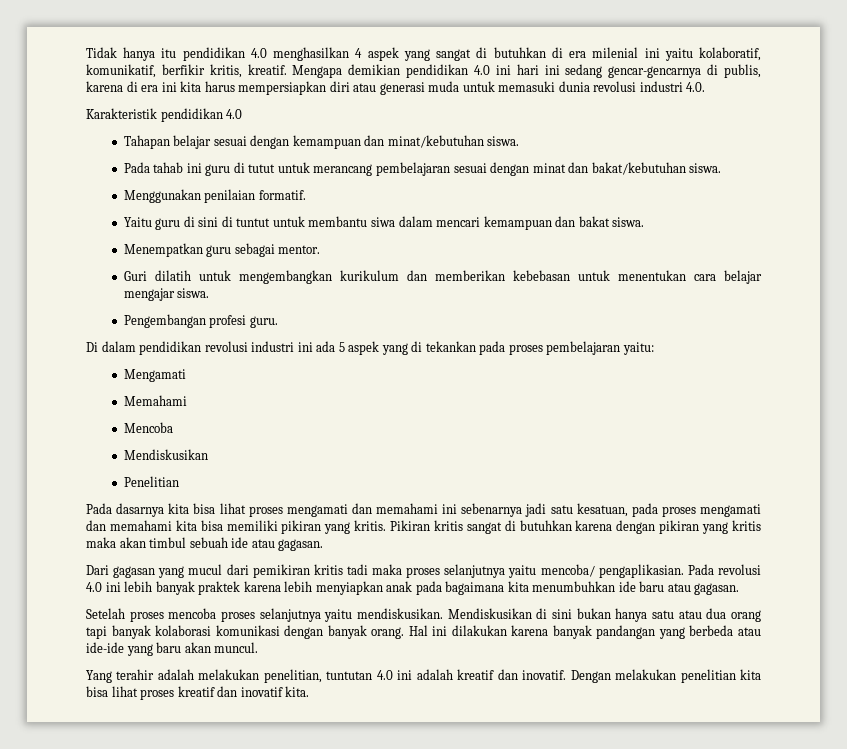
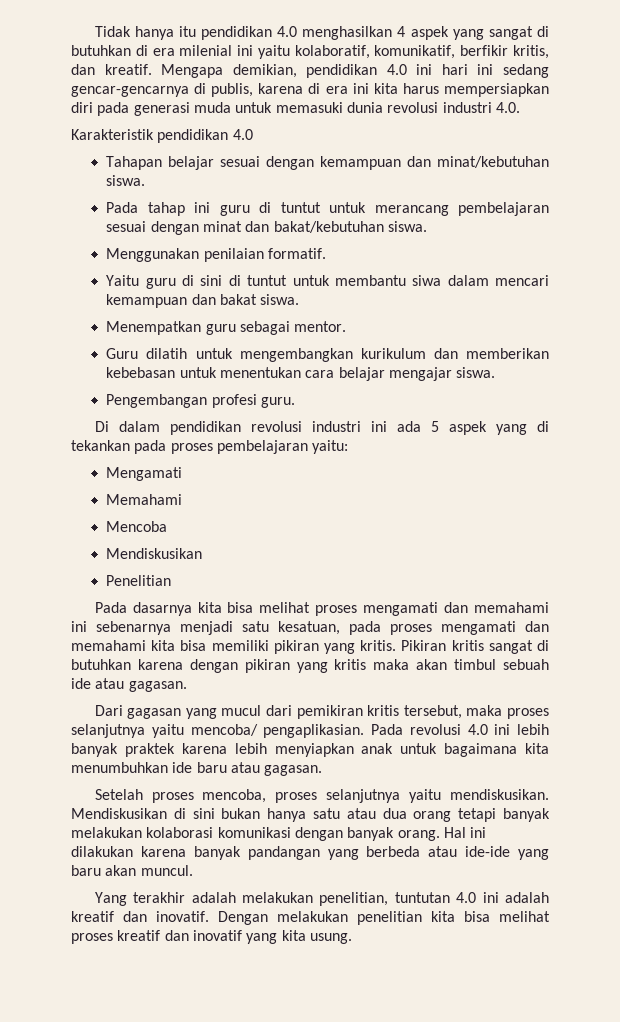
(242, 71) none -> [71,64,95,75] dan
[348,64,401,75] demikian -> [232,64,297,78] demikian,
[353,83,377,92] atau -> [97,102,130,116] pada
[153,162,184,173] tahab -> [147,202,185,216] tahap
[248,164,276,173] tutut -> [280,202,321,213] tuntut
[123,271,147,281] Guri -> [106,348,139,359] Guru
[219,503,246,514] lihat -> [259,602,311,613] melihat
[525,503,547,517] jadi -> [180,621,233,635] menjadi
[346,564,368,575] tadi -> [403,705,462,719] tersebut,
[415,581,442,595] pada -> [400,743,438,754] untuk
[168,608,217,619] mencoba -> [202,789,267,803] mencoba,
[86,625,151,639] tapi banyak -> [458,808,550,822] [71,827,142,838] tetapi banyak melakukan
[116,669,155,680] terahir -> [133,892,186,903] terakhir
[111,686,138,697] lihat -> [499,911,550,922] melihat
[285,686,310,697] kita. -> [246,930,352,944] yang kita usung.

